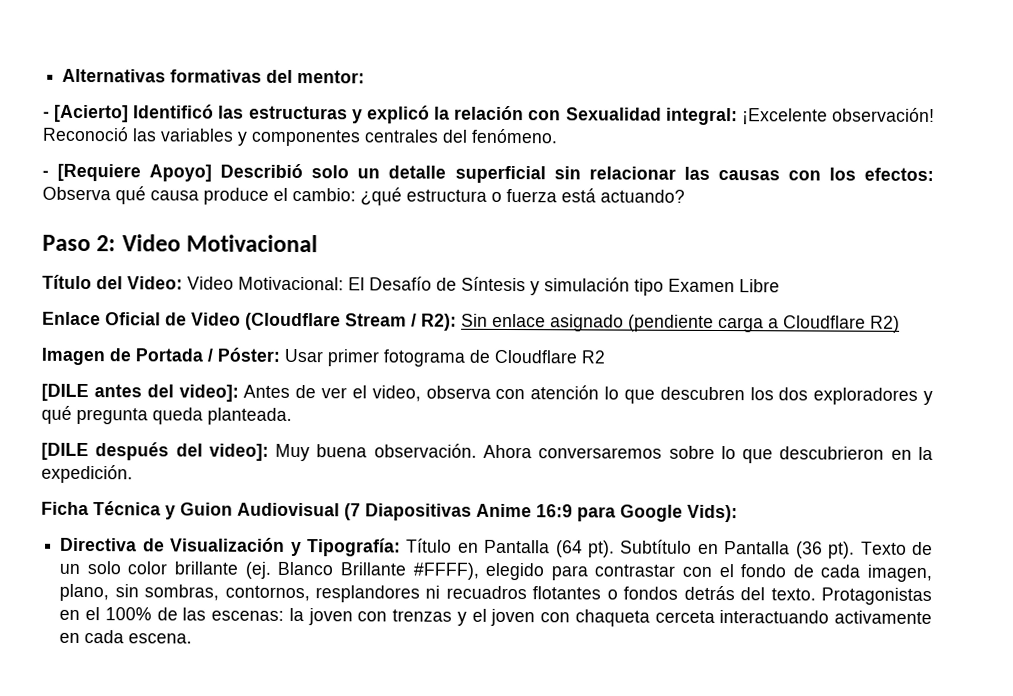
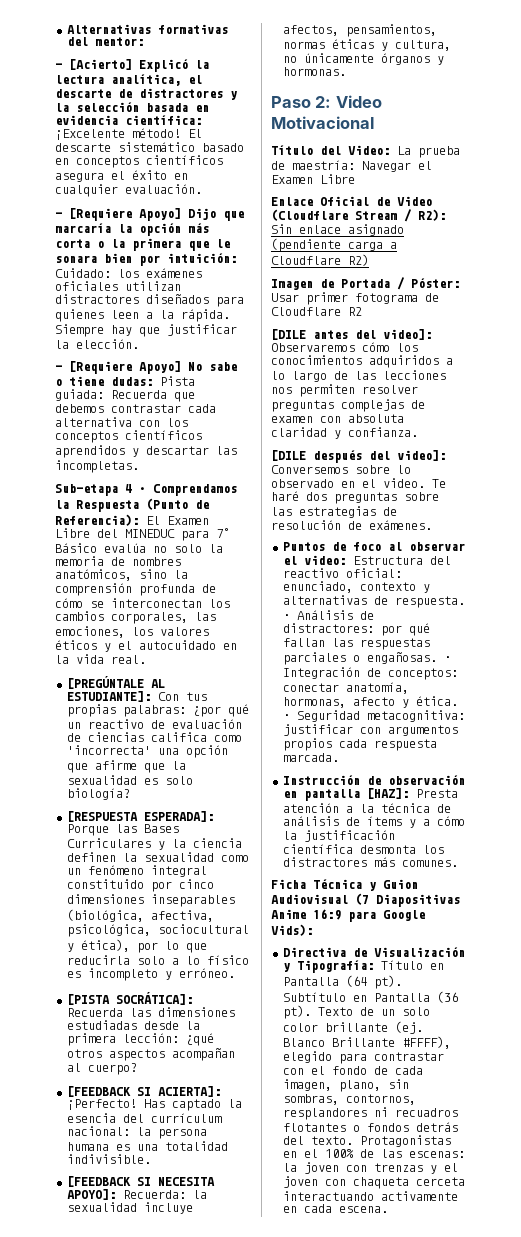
[133,104,935,126] [42,126,558,147] [42,163,934,184] [42,186,685,206] Identificó las estructuras y explicó la relación con Sexualidad integral: ¡Excelente observación! Reconoció las variables y componentes centrales del fenómeno. // - [Requiere Apoyo] Describió solo un detalle superficial sin relacionar las causas con los efectos: Observa qué causa produce el cambio: ¿qué estructura o fuerza está actuando? -> [139,59,209,72] [55,74,202,86] [55,88,237,100] [55,102,209,112] [55,115,202,125] [55,128,202,140] [55,142,244,152] [55,155,223,168] [55,170,188,182] [55,184,202,197] [55,208,244,221] [55,223,209,236] [55,238,230,251] [55,253,237,266] [55,268,202,278] [55,281,181,291] [55,294,244,307] [55,309,230,322] [55,324,237,337] [55,339,139,349] [55,361,237,374] [55,376,195,386] [55,389,195,402] [55,404,216,413] [55,417,188,427] [55,430,202,443] [55,445,237,458] [55,460,139,473] [55,484,237,496] [55,498,209,512] [55,514,209,526] [55,528,230,541] [55,543,223,553] [55,556,181,566] [55,569,188,581] [55,583,216,596] [55,598,230,608] [55,611,216,624] [55,626,209,638] [55,640,237,652] [55,654,146,664] [66,676,165,689] [66,691,207,702] [66,704,249,717] [66,719,242,729] [66,732,242,742] [66,745,228,758] [66,760,186,773] [66,775,193,785] [66,788,130,800] [66,811,214,822] [66,824,179,836] [66,838,242,850] [66,852,249,862] [66,865,207,877] [66,879,214,892] [66,894,235,907] [66,909,214,922] [66,924,249,937] [66,939,207,953] [66,955,249,965] [66,968,235,981] [66,992,193,1005] [66,1007,235,1017] [66,1020,200,1030] [66,1033,214,1046] [66,1048,235,1061] [66,1063,137,1075] [66,1086,221,1097] [66,1099,242,1111] [66,1113,222,1123] [66,1126,207,1139] [66,1141,228,1151] [66,1154,151,1164] [66,1176,215,1187] [66,1189,207,1200] [66,1202,193,1214] [282,24,437,37] [282,39,451,51] [282,53,444,65] [282,67,346,76] Explicó la lectura analítica, el descarte de distractores y la selección basada en evidencia científica: ¡Excelente método! El descarte sistemático basado en conceptos científicos asegura el éxito en cualquier evaluación. // - [Requiere Apoyo] Dijo que marcaría la opción más corta o la primera que le sonara bien por intuición: Cuidado: los exámenes oficiales utilizan distractores diseñados para quienes leen a la rápida. Siempre hay que justificar la elección. // - [Requiere Apoyo] No sabe o tiene dudas: Pista guiada: Recuerda que debemos contrastar cada alternativa con los conceptos científicos aprendidos y descartar las incompletas. // Sub-etapa 4 · Comprendamos la Respuesta (Punto de Referencia): El Examen Libre del MINEDUC para 7° Básico evalúa no solo la memoria de nombres anatómicos, sino la comprensión profunda de cómo se interconectan los cambios corporales, las emociones, los valores éticos y el autocuidado en la vida real. // [PREGÚNTALE AL ESTUDIANTE]: Con tus propias palabras: ¿por qué un reactivo de evaluación de ciencias califica como 'incorrecta' una opción que afirme que la sexualidad es solo biología? // [RESPUESTA ESPERADA]: Porque las Bases Curriculares y la ciencia definen la sexualidad como un fenómeno integral constituido por cinco dimensiones inseparables (biológica, afectiva, psicológica, sociocultural y ética), por lo que reducirla solo a lo físico es incompleto y erróneo. // [PISTA SOCRÁTICA]: Recuerda las dimensiones estudiadas desde la primera lección: ¿qué otros aspectos acompañan al cuerpo? // [FEEDBACK SI ACIERTA]: ¡Perfecto! Has captado la esencia del currículum nacional: la persona humana es una totalidad indivisible. // [FEEDBACK SI NECESITA APOYO]: Recuerda: la sexualidad incluye afectos, pensamientos, normas éticas y cultura, no únicamente órganos y hormonas.
[187,276,664,296] Video Motivacional: El Desafío de Síntesis y simulación tipo -> [397,146,460,158] [271,160,432,172] La prueba de maestría: Navegar el
[243,384,934,406] [41,405,292,425] [41,442,934,464] [41,464,133,484] Antes de ver el video, observa con atención lo que descubren los dos exploradores y qué pregunta queda planteada. // [DILE después del video]: Muy buena observación. Ahora conversaremos sobre lo que descubrieron en la expedición. -> [271,342,418,352] [271,355,453,368] [271,370,446,382] [271,384,418,397] [271,399,425,412] [271,414,404,423] [271,427,418,439] [271,450,446,463] [271,465,411,474] [271,478,446,488] [271,491,439,504] [271,506,397,518] [271,520,432,530] [282,542,465,551] [282,555,451,565] [282,568,402,578] [282,581,430,593] [282,595,465,608] [282,610,374,620] [282,623,430,636] [282,638,430,650] [282,652,451,665] [282,667,458,680] [282,682,409,694] [282,696,458,708] [282,710,465,722] [282,724,458,736] [282,738,437,751] [282,753,339,762] [282,775,465,785] [282,788,458,801] [282,803,451,813] [282,816,465,828] [282,830,395,842] [282,844,444,854] [282,857,458,867] Observaremos cómo los conocimientos adquiridos a lo largo de las lecciones nos permiten resolver preguntas complejas de examen con absoluta claridad y confianza. // [DILE después del video]: Conversemos sobre lo observado en el video. Te haré dos preguntas sobre las estrategias de resolución de exámenes. // Puntos de foco al observar el video: Estructura del reactivo oficial: enunciado, contexto y alternativas de respuesta. · Análisis de distractores: por qué fallan las respuestas parciales o engañosas. · Integración de conceptos: conectar anatomía, hormonas, afecto y ética. · Seguridad metacognitiva: justificar con argumentos propios cada respuesta marcada. // Instrucción de observación en pantalla [HAZ]: Presta atención a la técnica de análisis de ítems y a cómo la justificación científica desmonta los distractores más comunes.

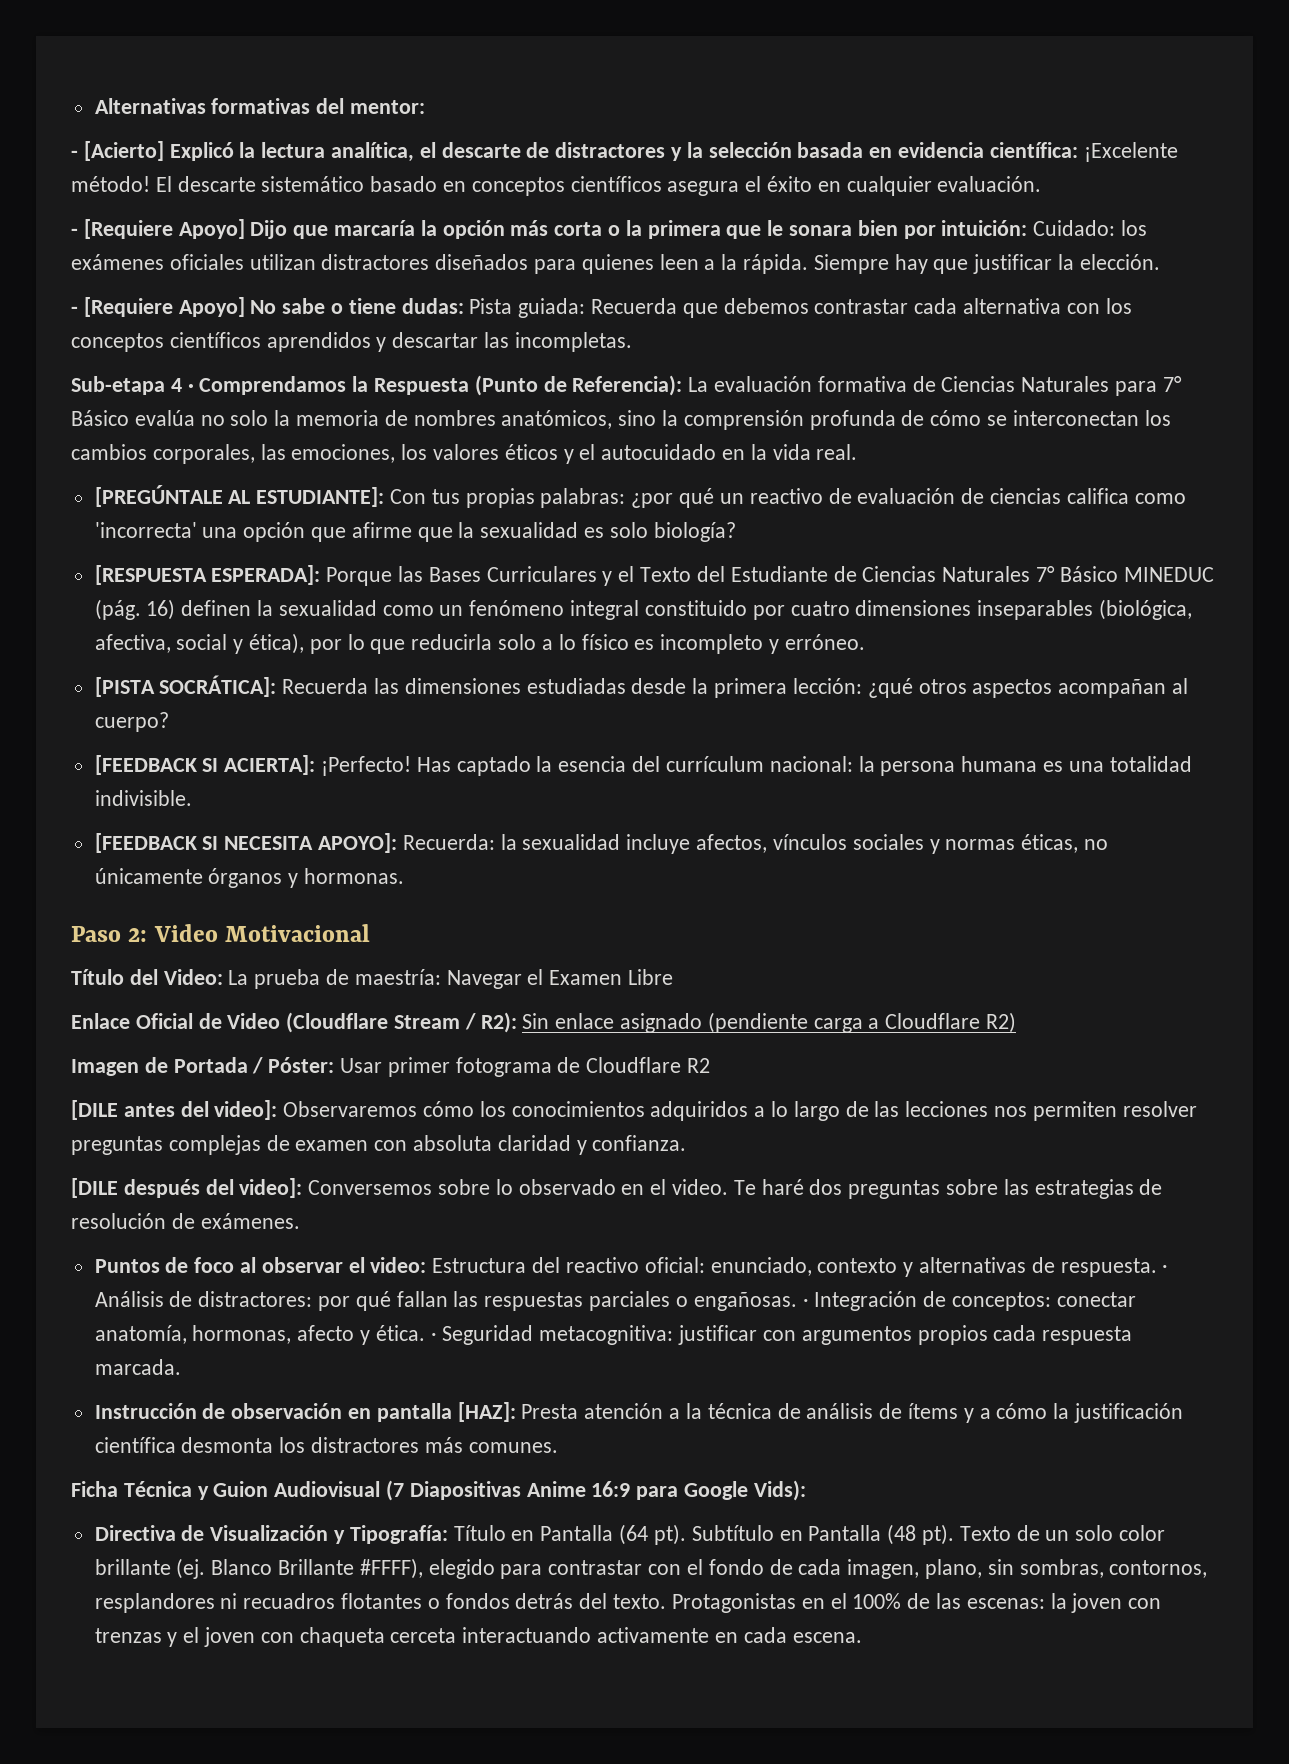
[146,516,209,525] [55,528,175,538] El Examen Libre del MINEDUC -> [688,376,1110,392] La evaluación formativa de Ciencias Naturales
[171,838,242,848] la ciencia -> [618,566,1214,582] [94,599,176,620] el Texto del Estudiante de Ciencias Naturales 7° Básico MINEDUC (pág. 16)
[178,879,214,889] cinco -> [790,601,850,616] cuatro
[66,924,249,937] psicológica, sociocultural -> [176,634,228,650] social
[345,24,437,37] [282,39,451,51] pensamientos, normas éticas y cultura, -> [772,834,1079,854] vínculos sociales y normas éticas,
[436,991,458,1003] (36 -> [887,1524,917,1545] (48

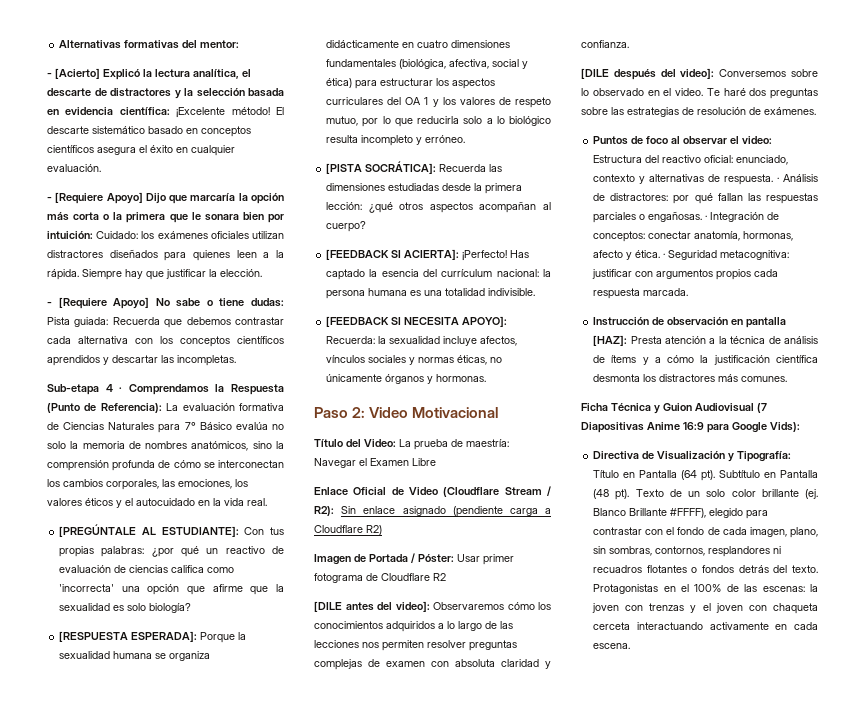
[398,566,1214,586] [94,599,785,620] las Bases Curriculares y el Texto del Estudiante de Ciencias Naturales 7° Básico MINEDUC (pág. 16) definen la sexualidad como un fenómeno integral constituido por -> [238,632,247,640] [59,651,211,661] [326,40,415,48] la sexualidad humana se organiza didácticamente en
[977,600,1094,620] inseparables -> [326,59,397,67] fundamentales
[249,633,305,654] ética), -> [326,78,496,89] [326,97,551,108] [326,116,359,126] ética) para estructurar los aspectos curriculares del OA 1 y los valores de respeto mutuo,
[581,634,655,650] físico es -> [509,116,551,126] [326,135,359,143] biológico resulta

